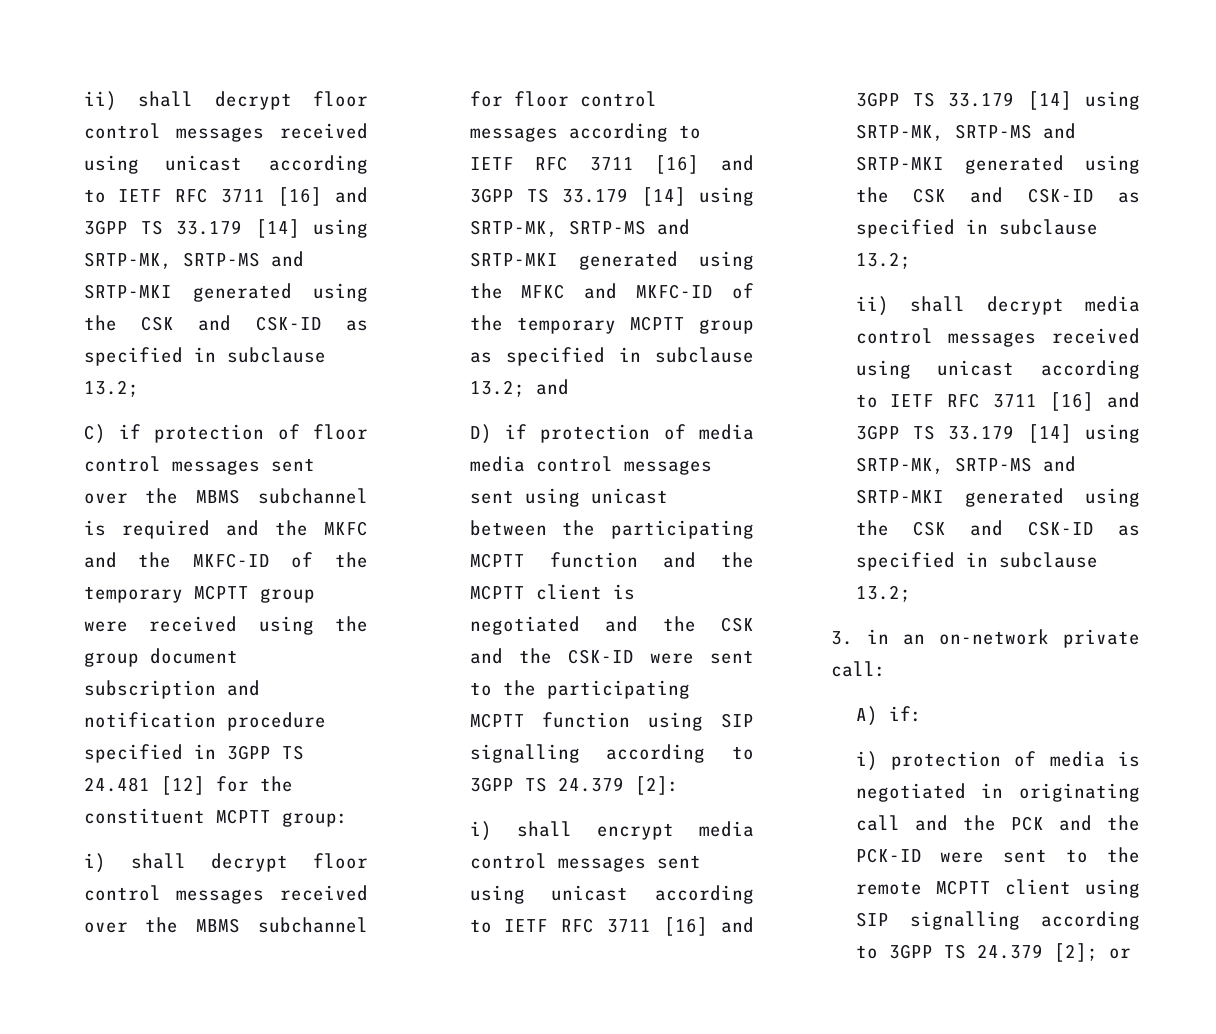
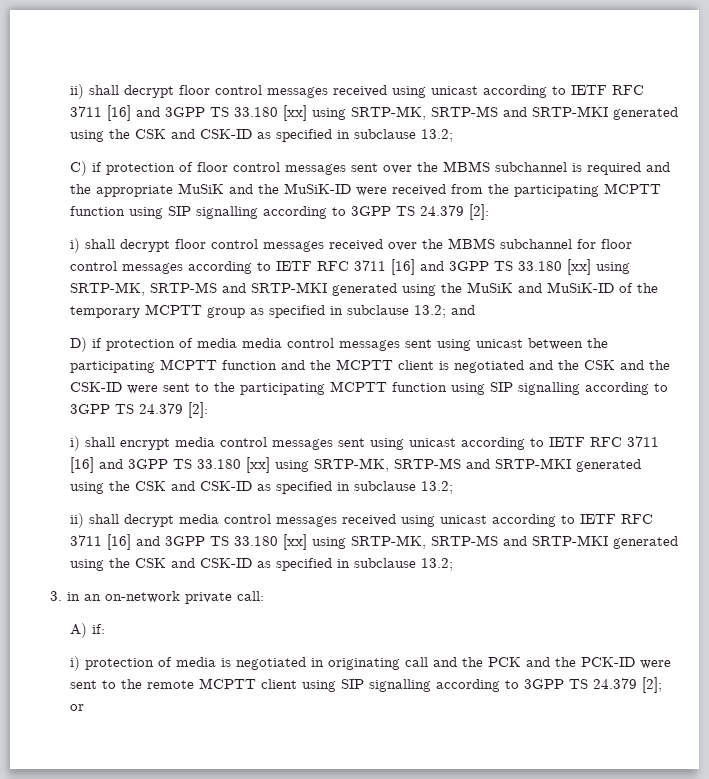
[176,219,300,238] 33.179 [14] -> [234,105,308,121] 33.180 [xx]
[324,521,368,536] [83,552,368,568] [83,585,315,603] [83,616,368,635] [83,648,238,667] [83,680,260,699] [83,712,326,731] [83,744,304,763] [83,776,293,795] [83,808,348,827] MKFC and the MKFC-ID of the temporary MCPTT group were received using the group document subscription and notification procedure specified in 3GPP TS 24.481 [12] for the constituent MCPTT group: -> [96,183,662,197] [70,204,490,220] appropriate MuSiK and the MuSiK-ID were received from the participating MCPTT function using SIP signalling according to 3GPP TS 24.379 [2]:
[562,187,754,206] [469,219,690,237] [469,251,754,270] [469,283,714,299] 33.179 [14] using SRTP-MK, SRTP-MS and SRTP-MKI generated using the MFKC and MKFC-ID -> [518,259,631,275] [70,282,615,296] 33.180 [xx] using SRTP-MK, SRTP-MS and SRTP-MKI generated using the MuSiK and MuSiK-ID
[948,91,1072,110] 33.179 [14] -> [197,457,271,473] 33.180 [xx]
[948,424,1072,443] 33.179 [14] -> [234,534,308,550] 33.180 [xx]

